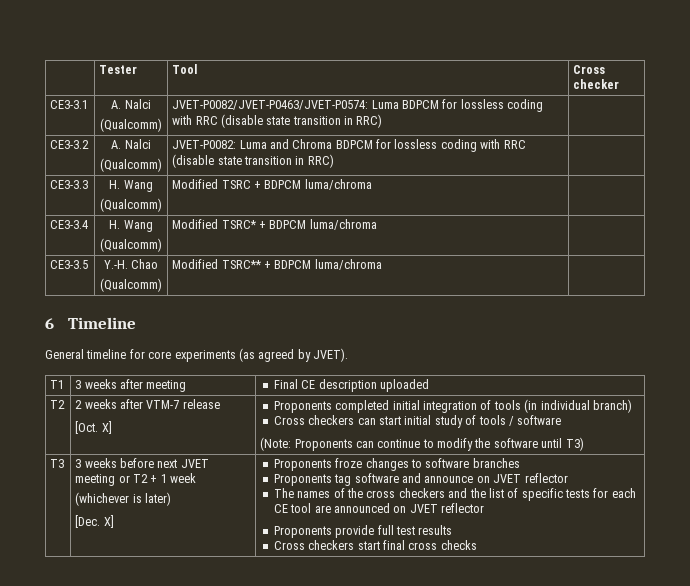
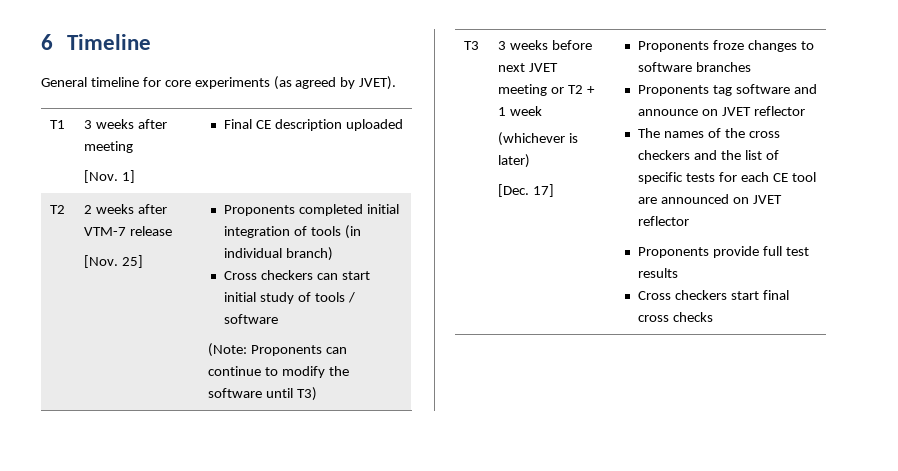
[99,65,138,74] [172,64,198,74] [573,65,606,74] [573,79,620,89] [50,100,89,109] [111,99,151,109] [100,118,162,132] [172,99,544,112] [172,114,383,128] [50,140,90,149] [111,139,151,149] [100,158,162,172] [172,139,526,152] [172,154,334,168] [50,180,89,189] [109,180,153,192] [100,198,162,212] [172,179,372,190] [50,220,89,229] [109,220,153,232] [100,238,162,252] [172,219,377,230] [50,260,89,269] [103,259,159,269] [100,278,162,292] [172,259,382,270] | Tester | Tool | Cross checker // CE3-3.1 | A. Nalci // (Qualcomm) | JVET-P0082/JVET-P0463/JVET-P0574: Luma BDPCM for lossless coding with RRC (disable state transition in RRC) | // CE3-3.2 | A. Nalci // (Qualcomm) | JVET-P0082: Luma and Chroma BDPCM for lossless coding with RRC (disable state transition in RRC) | // CE3-3.3 | H. Wang // (Qualcomm) | Modified TSRC + BDPCM luma/chroma | // CE3-3.4 | H. Wang // (Qualcomm) | Modified TSRC* + BDPCM luma/chroma | // CE3-3.5 | Y.-H. Chao // (Qualcomm) | Modified TSRC** + BDPCM luma/chroma | // -> (41, 42) none
(187, 386) none -> [84,170,136,183] // [Nov. 1]
[75,421,112,434] [Oct. X] -> [84,255,144,268] [Nov. 25]
[103,515,114,528] X] -> [533,184,555,197] 17]

